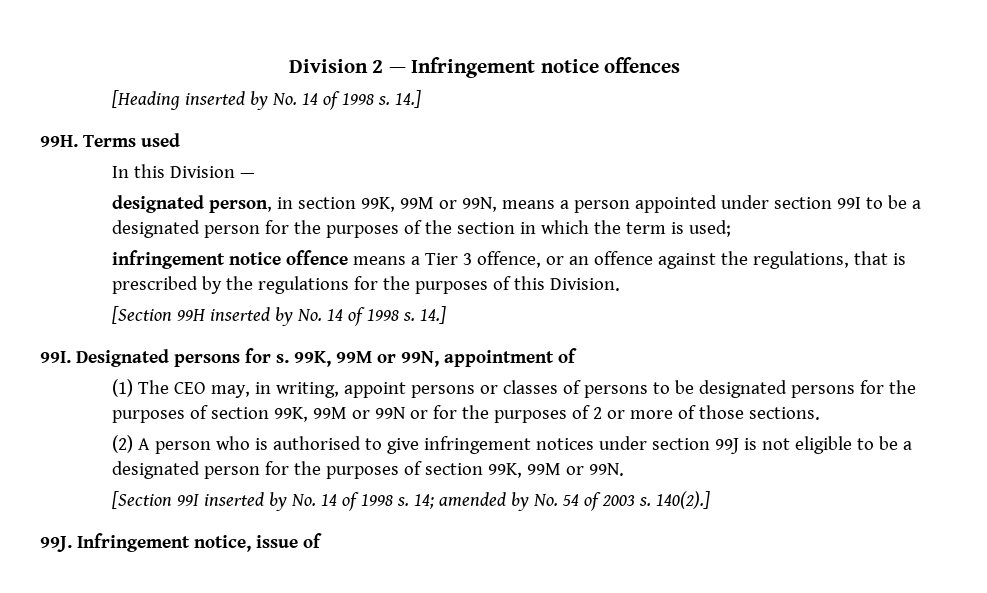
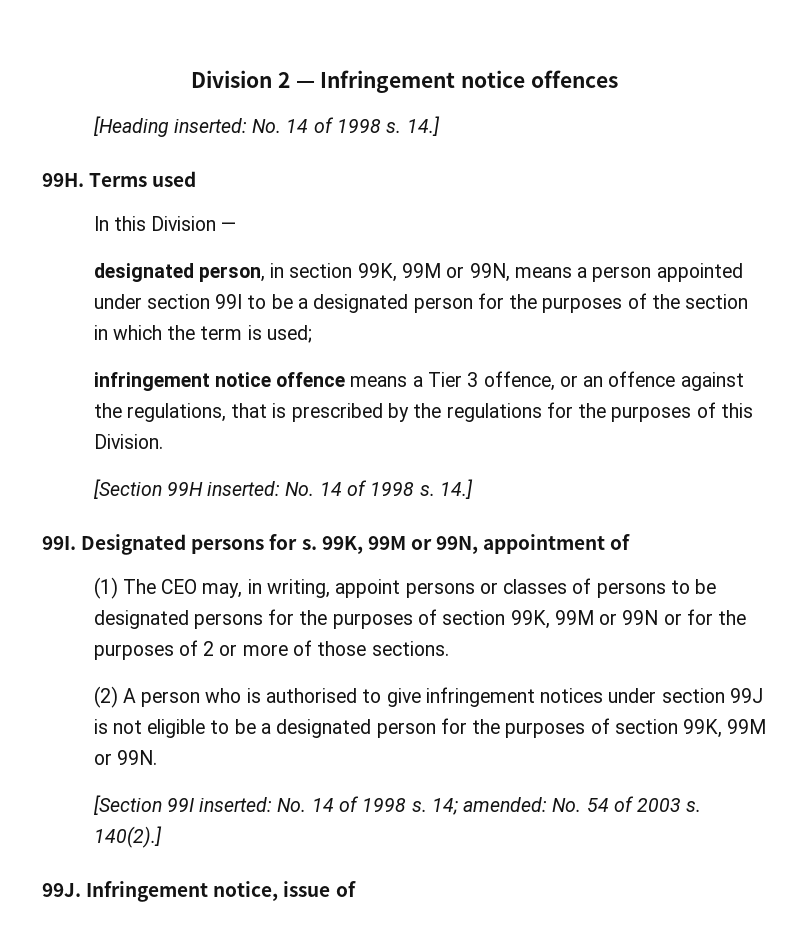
[185,91,269,110] inserted by -> [173,118,247,133] inserted:
[210,307,294,326] inserted by -> [207,481,281,496] inserted:
[204,492,288,511] inserted by -> [199,797,273,812] inserted:
[439,492,530,511] amended by -> [463,797,548,812] amended:

